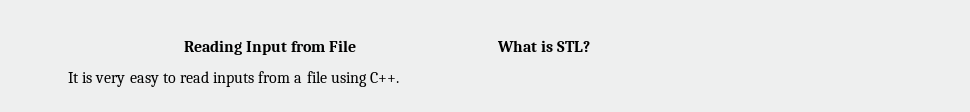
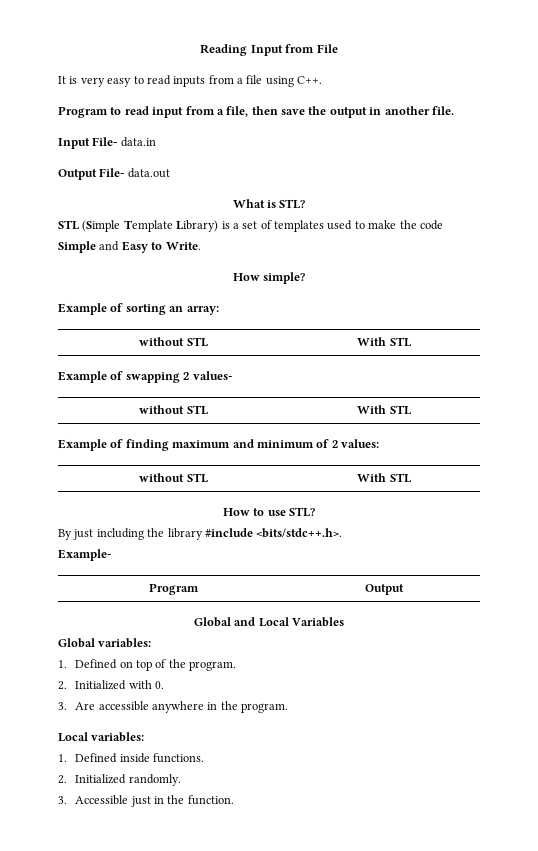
[497,40,591,52] What is STL? -> [58,106,454,118] [58,137,156,149] [58,168,170,180] [232,199,306,209] [58,220,443,232] [58,241,201,253] [232,272,306,284] [58,303,219,315] [139,337,208,347] [357,337,411,347] [58,371,232,383] [139,405,208,415] [357,405,411,415] [58,439,379,451] [139,473,208,483] [357,473,411,483] [222,507,316,517] [58,528,343,540] [58,549,111,561] [148,583,199,595] [364,584,404,595] [193,617,345,627] [58,638,152,648] [58,659,237,671] [58,680,165,690] [58,701,289,713] [58,732,145,742] [58,753,205,763] [58,774,181,786] [58,795,234,807] Program to read input from a file, then save the output in another file. // Input File- data.in // Output File- data.out // What is STL? // STL (Simple Template Library) is a set of templates used to make the code Simple and Easy to Write. // How simple? // Example of sorting an array: // without STL | With STL // Example of swapping 2 values- // without STL | With STL // Example of finding maximum and minimum of 2 values: // without STL | With STL // How to use STL? // By just including the library #include <bits/stdc++.h>. // Example- // Program | Output // Global and Local Variables // Global variables: // 1. Defined on top of the program. // 2. Initialized with 0. // 3. Are accessible anywhere in the program. // Local variables: // 1. Defined inside functions. // 2. Initialized randomly. // 3. Accessible just in the function.

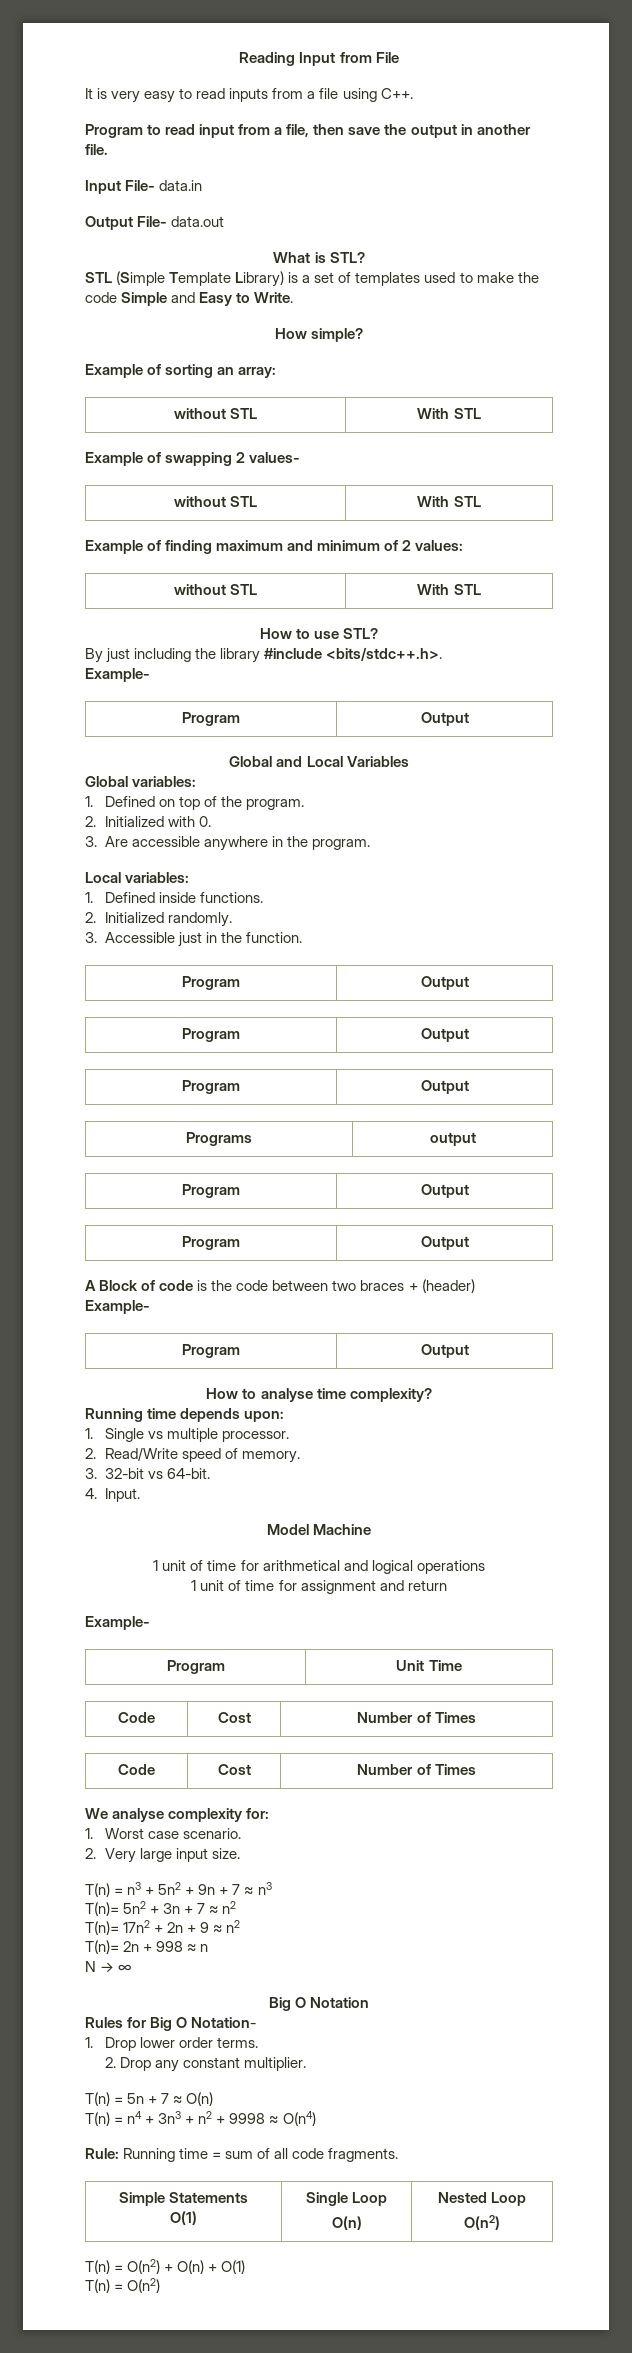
(234, 800) none -> [182,976,240,990] [420,976,469,990] [182,1028,240,1042] [420,1028,469,1042] [182,1080,240,1094] [420,1080,469,1094] [186,1132,252,1146] [429,1132,476,1146] [182,1184,240,1198] [420,1184,469,1198] [182,1236,240,1250] [420,1236,469,1250] [85,1279,475,1293] [85,1300,150,1314] [182,1344,240,1358] [420,1344,469,1358] [206,1388,432,1402] [85,1408,285,1422] [85,1428,290,1442] [85,1447,301,1463] [85,1468,211,1479] [85,1488,141,1502] [266,1524,372,1535] [153,1560,485,1574] [191,1580,447,1594] [85,1616,150,1630] [166,1660,225,1674] [396,1660,462,1671] [118,1712,155,1723] [217,1712,251,1723] [357,1712,476,1723] [118,1764,155,1775] [217,1764,251,1775] [357,1764,476,1775] [85,1808,270,1822] [85,1828,242,1839] [85,1848,241,1863] [85,1882,272,1897] [85,1901,237,1916] [85,1920,241,1935] [85,1940,209,1954] [85,1961,132,1972] [268,1997,370,2011] [85,2017,257,2031] [85,2037,259,2051] [105,2057,307,2072] [85,2092,214,2106] [85,2111,316,2126] [85,2148,399,2162] [118,2192,249,2206] [170,2211,197,2225] [305,2192,388,2206] [331,2216,362,2230] [437,2192,527,2206] [464,2215,500,2230] [85,2259,246,2274] [85,2278,161,2293] // Program | Output // Program | Output // Program | Output // Programs | output // Program | Output // Program | Output // A Block of code is the code between two braces + (header) // Example- // Program | Output // How to analyse time complexity? // Running time depends upon: // 1. Single vs multiple processor. // 2. Read/Write speed of memory. // 3. 32-bit vs 64-bit. // 4. Input. // Model Machine // 1 unit of time for arithmetical and logical operations // 1 unit of time for assignment and return // Example- // Program | Unit Time // Code | Cost | Number of Times // Code | Cost | Number of Times // We analyse complexity for: // 1. Worst case scenario. // 2. Very large input size. // T(n) = n3 + 5n2 + 9n + 7 ≈ n3 // T(n)= 5n2 + 3n + 7 ≈ n2 // T(n)= 17n2 + 2n + 9 ≈ n2 // T(n)= 2n + 998 ≈ n // N → ∞ // Big O Notation // Rules for Big O Notation- // 1. Drop lower order terms. // 2. Drop any constant multiplier. // T(n) = 5n + 7 ≈ O(n) // T(n) = n4 + 3n3 + n2 + 9998 ≈ O(n4) // Rule: Running time = sum of all code fragments. // Simple Statements // O(1) | Single Loop // O(n) | Nested Loop // O(n2) // T(n) = O(n2) + O(n) + O(1) // T(n) = O(n2)

